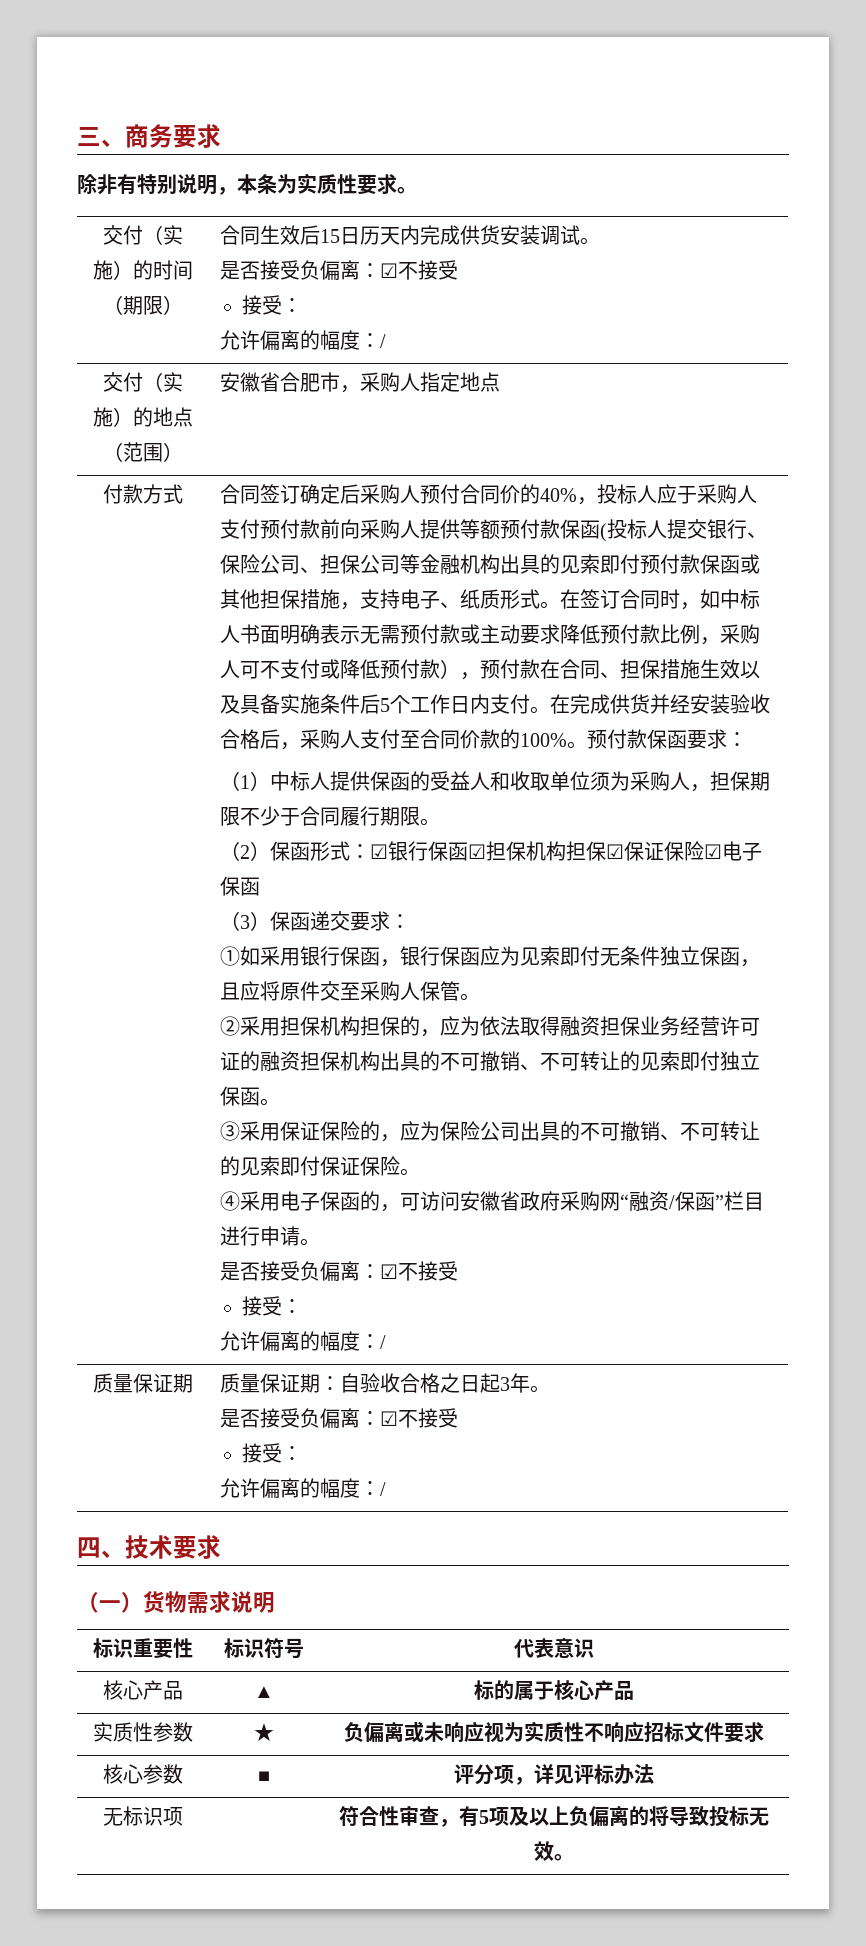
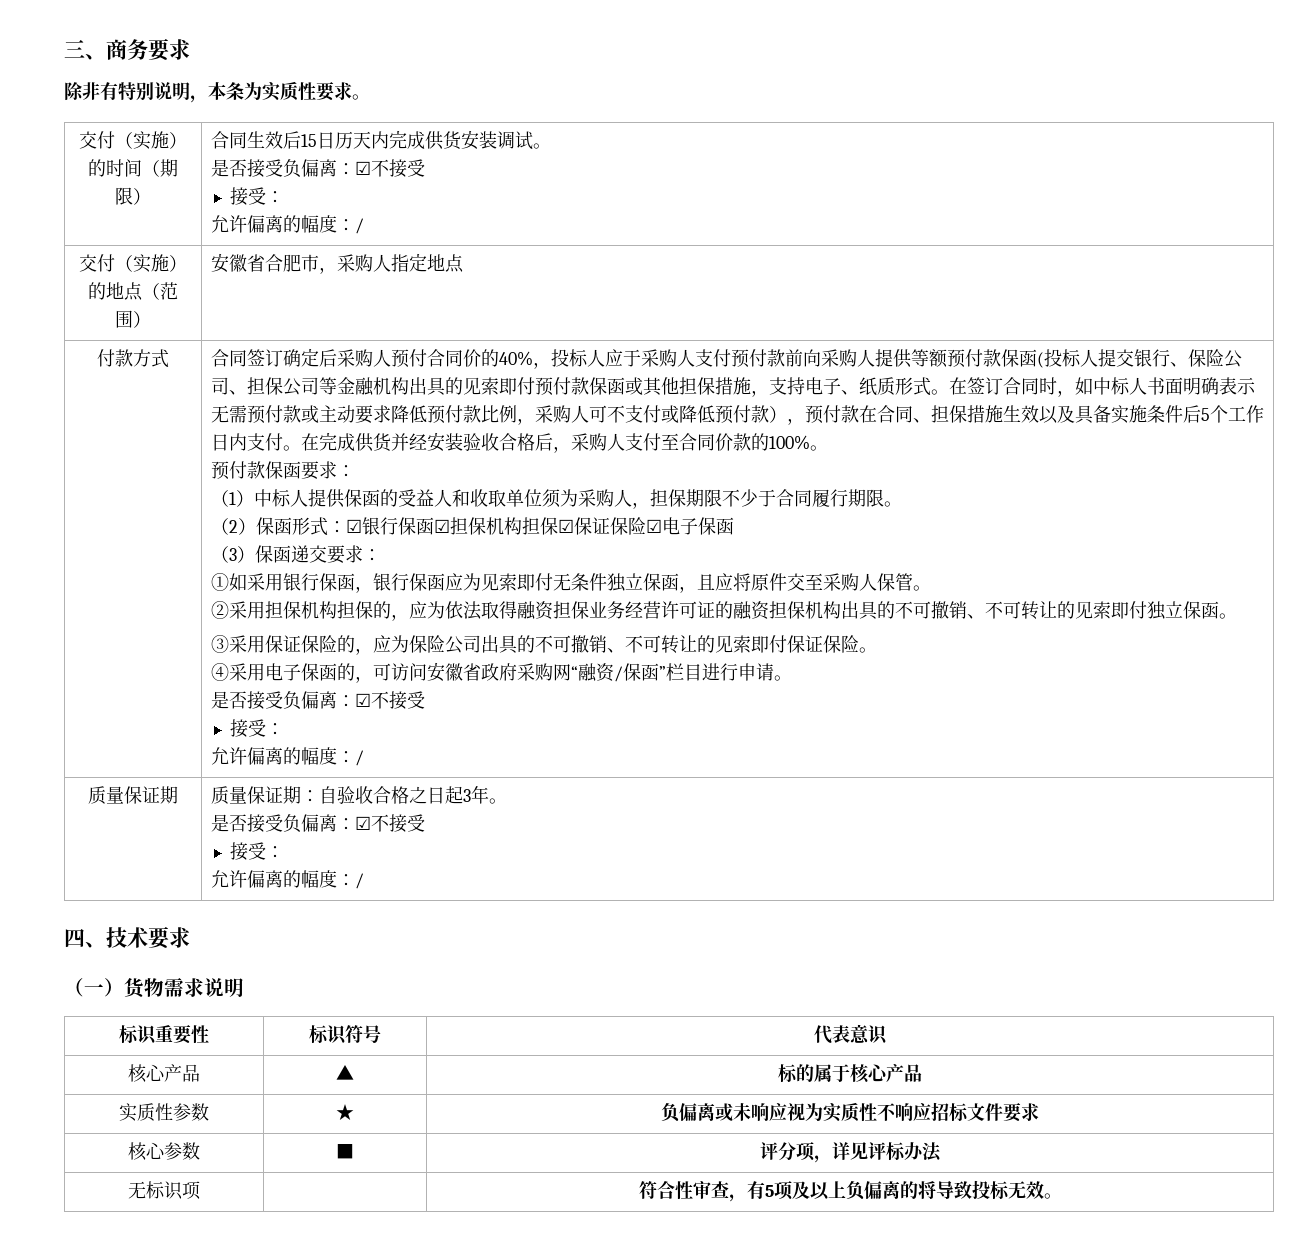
(588, 745) none -> (828, 448) //

